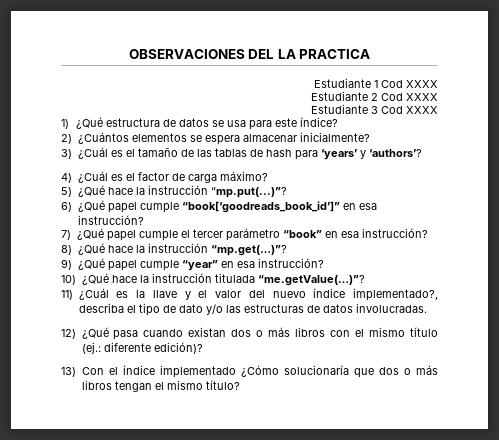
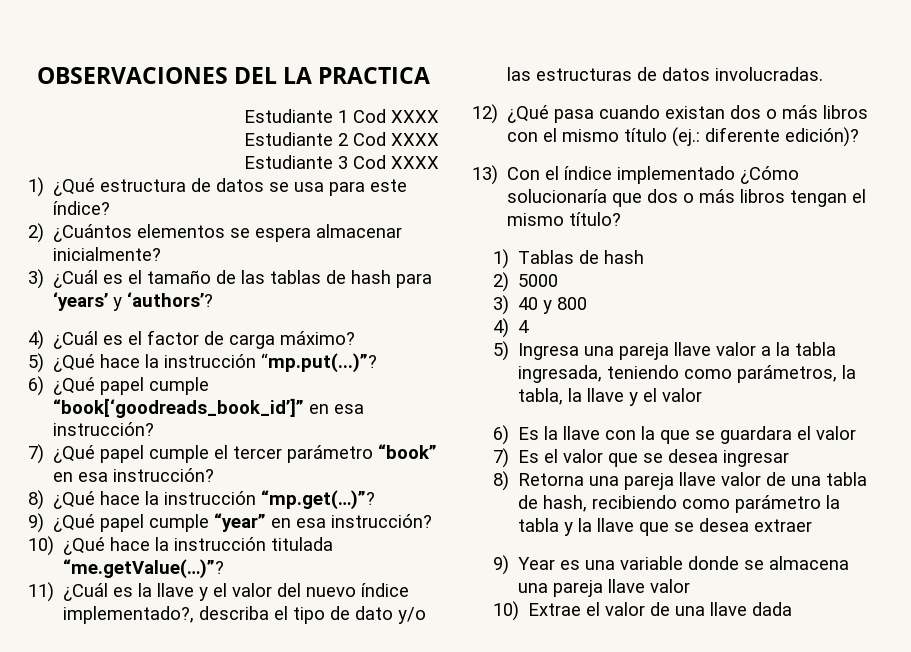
(240, 385) none -> [492,249,645,269] [492,272,559,292] [492,295,588,315] [492,318,530,338] [492,341,837,361] [518,365,857,383] [518,388,703,406] [492,425,857,445] [492,448,790,468] [492,471,868,491] [518,495,841,513] [518,518,813,536] [492,555,850,575] [518,579,691,597] [492,601,793,621] // 1) Tablas de hash // 2) 5000 // 3) 40 y 800 // 4) 4 // 5) Ingresa una pareja llave valor a la tabla ingresada, teniendo como parámetros, la tabla, la llave y el valor // 6) Es la llave con la que se guardara el valor // 7) Es el valor que se desea ingresar // 8) Retorna una pareja llave valor de una tabla de hash, recibiendo como parámetro la tabla y la llave que se desea extraer // 9) Year es una variable donde se almacena una pareja llave valor // 10) Extrae el valor de una llave dada

